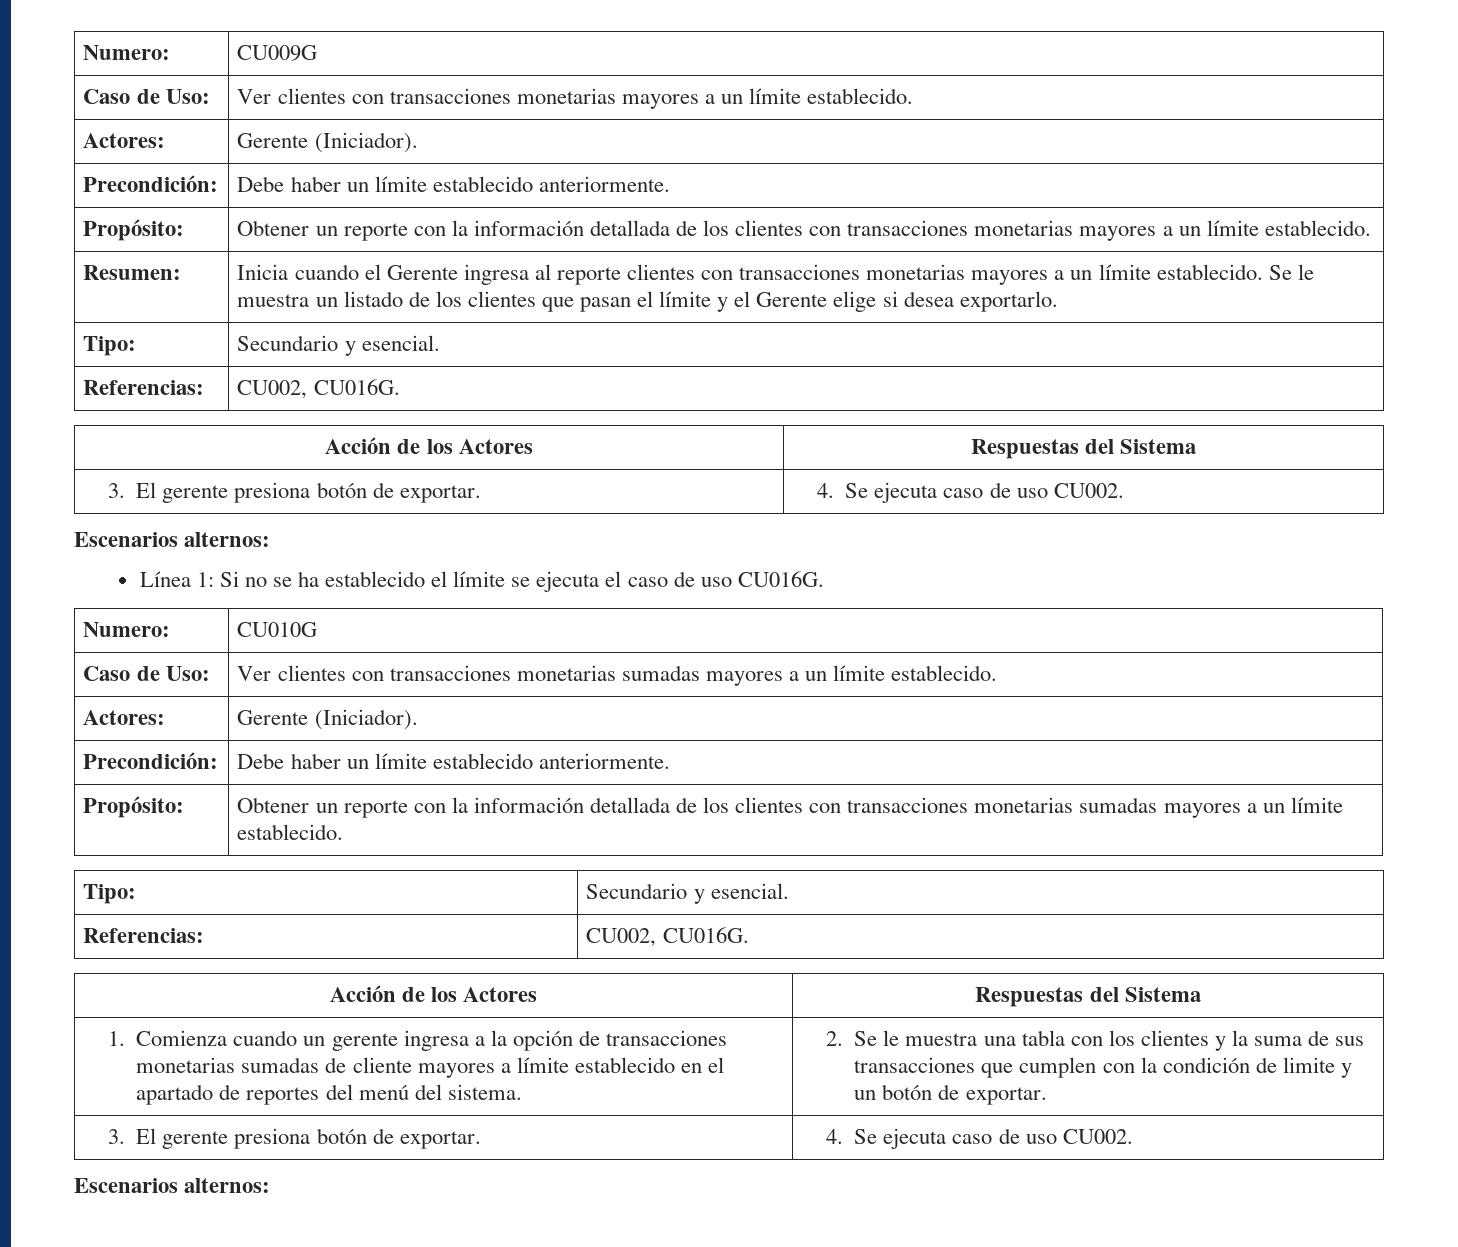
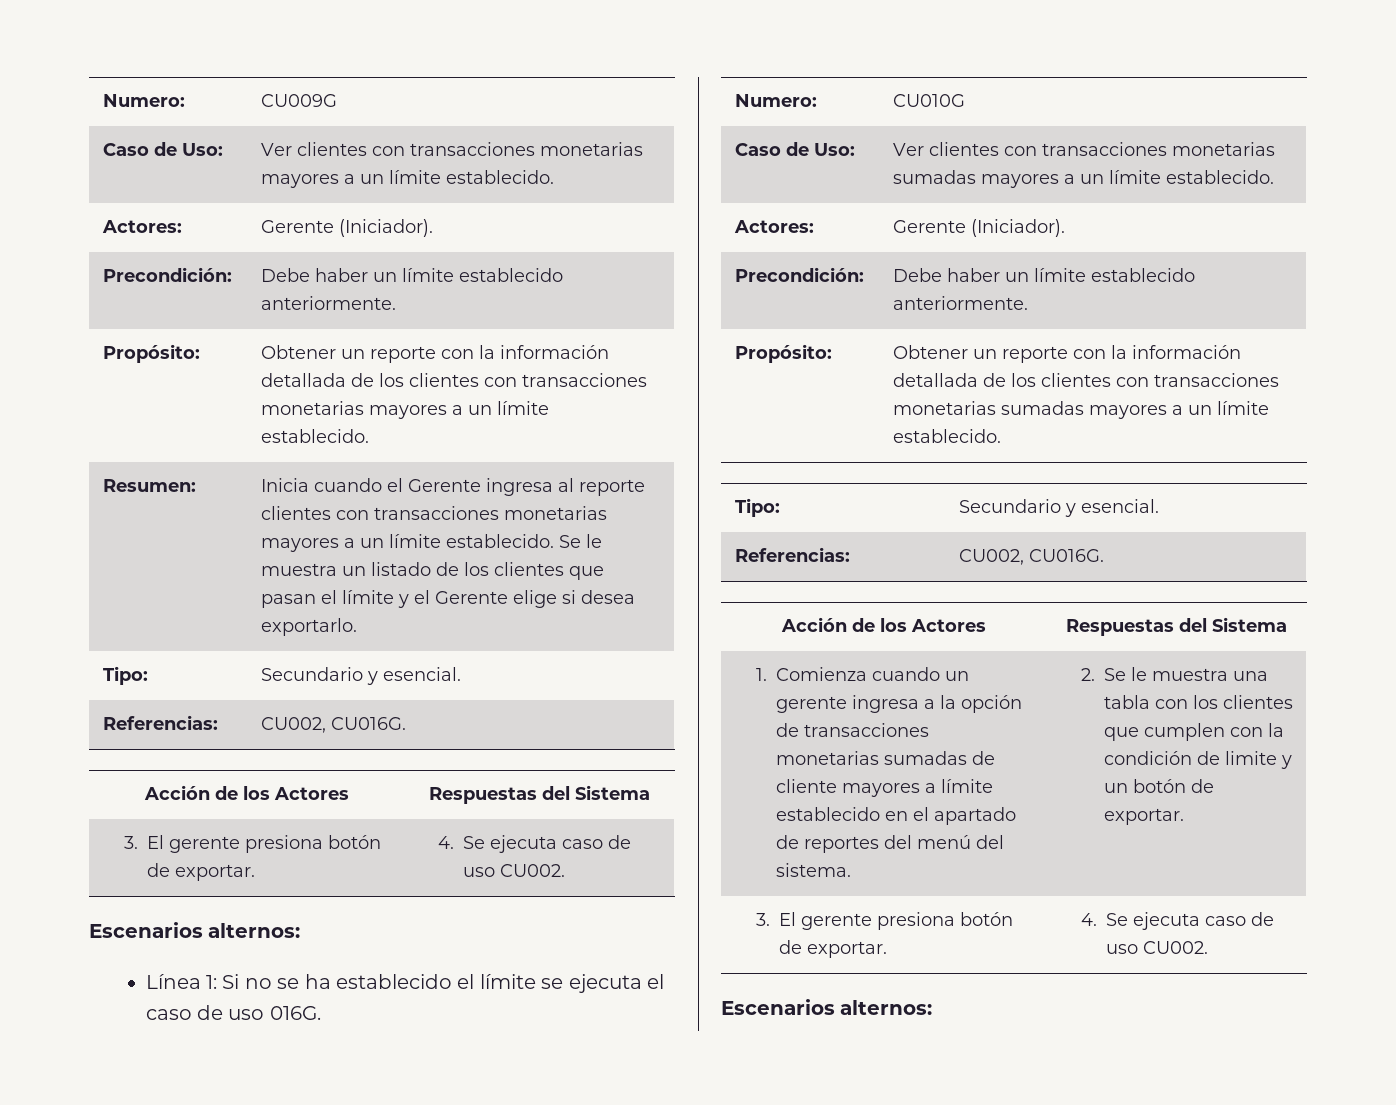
[737,571,824,587] CU016G. -> [269,1006,321,1020] 016G.
[1214,1030,1365,1051] [854,1057,976,1073] y la suma de sus transacciones -> (1293, 702) none

